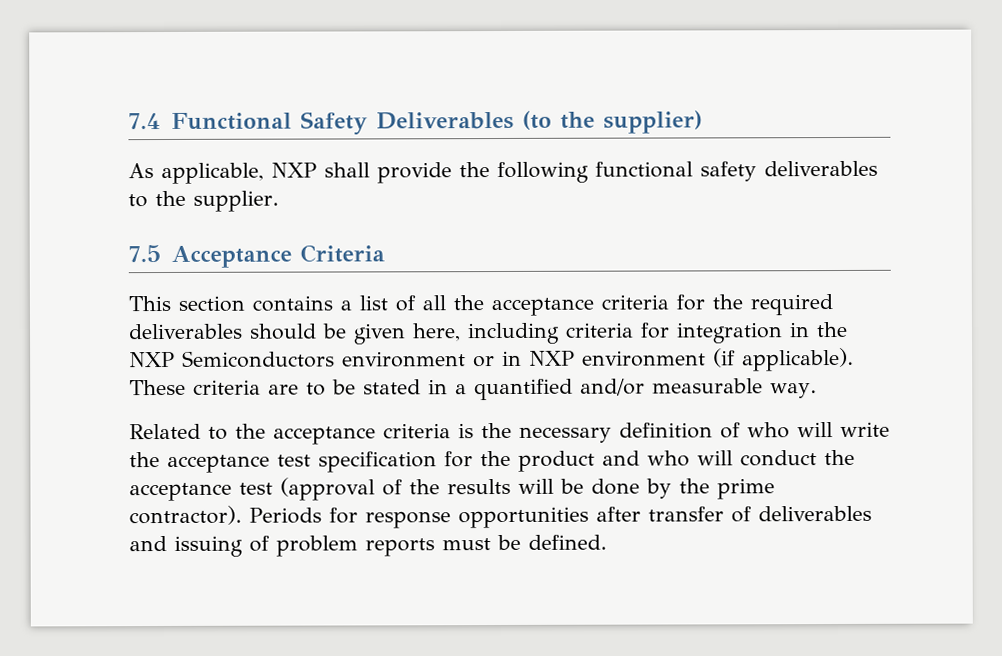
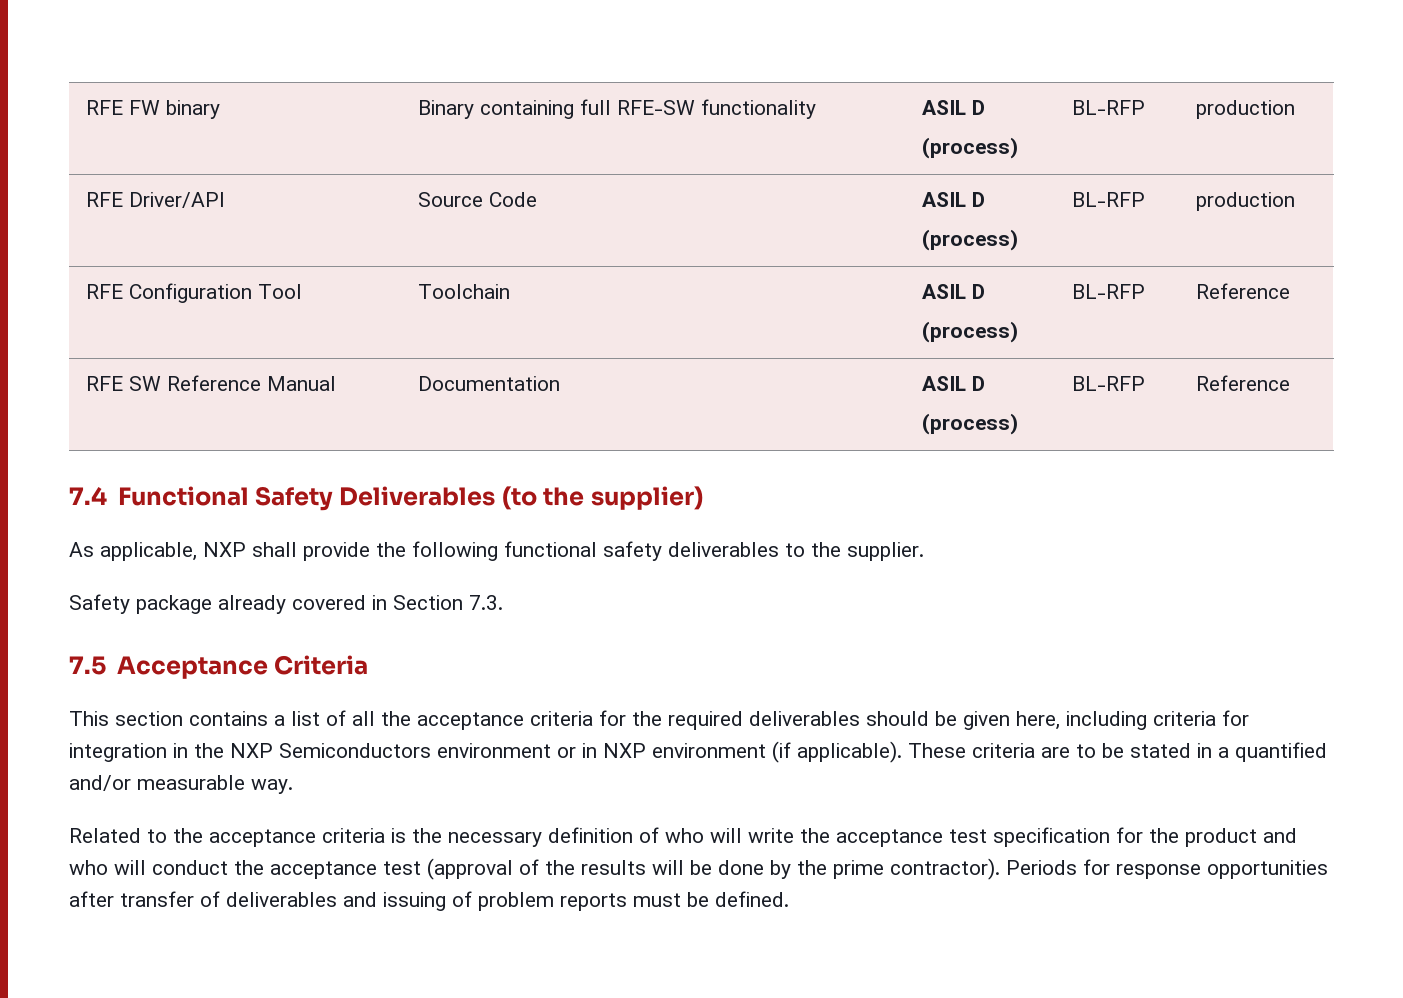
(128, 121) none -> [85,100,220,119] [417,99,816,119] [921,100,985,115] [921,137,1018,159] [1071,100,1145,115] [1195,100,1295,119] [85,192,225,208] [417,192,537,207] [921,192,985,207] [921,229,1018,251] [1071,192,1145,207] [1195,192,1295,211] [85,283,302,303] [417,284,510,299] [921,284,985,299] [921,321,1018,343] [1071,284,1145,299] [1195,283,1290,299] [85,375,336,391] [417,376,560,391] [921,376,985,391] [921,413,1018,435] [1071,376,1145,391] [1195,375,1290,391] RFE FW binary | Binary containing full RFE-SW functionality | ASIL D // (process) | BL-RFP | production // RFE Driver/API | Source Code | ASIL D // (process) | BL-RFP | production // RFE Configuration Tool | Toolchain | ASIL D // (process) | BL-RFP | Reference // RFE SW Reference Manual | Documentation | ASIL D // (process) | BL-RFP | Reference //
(279, 201) none -> [69,594,503,614] // Safety package already covered in Section 7.3.

